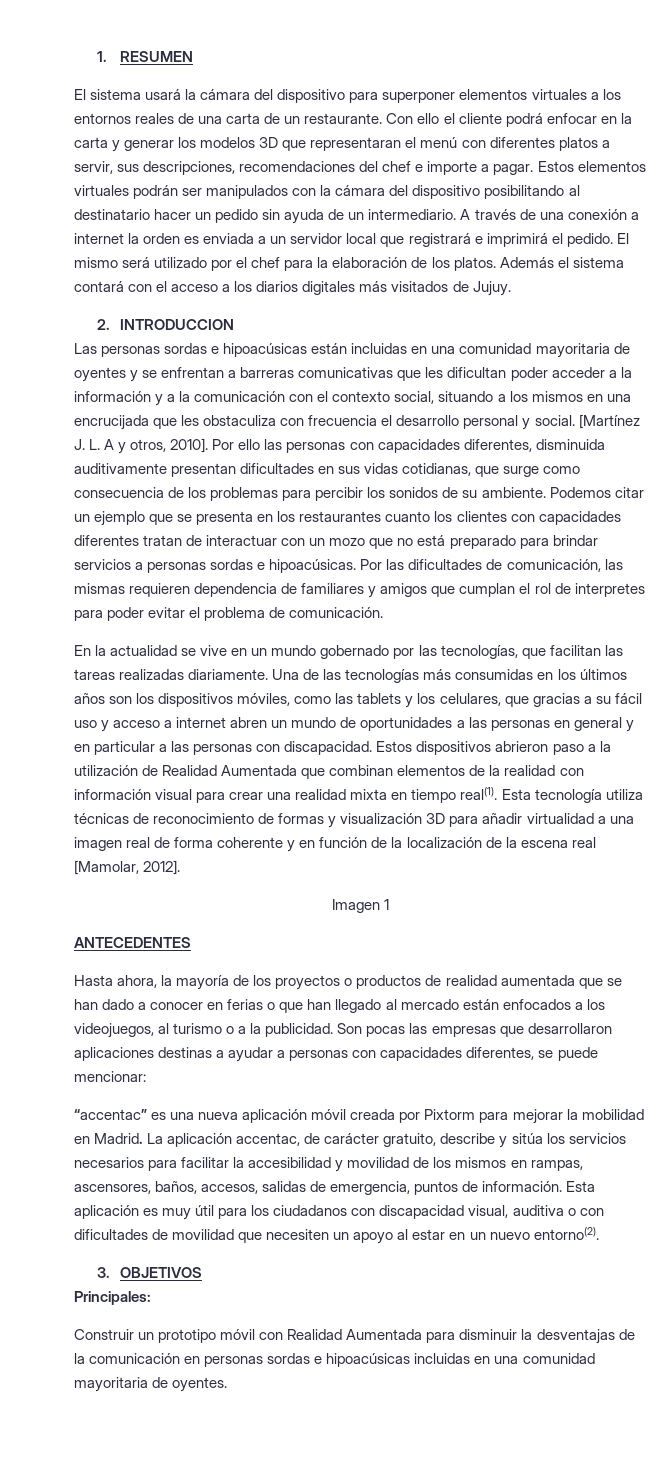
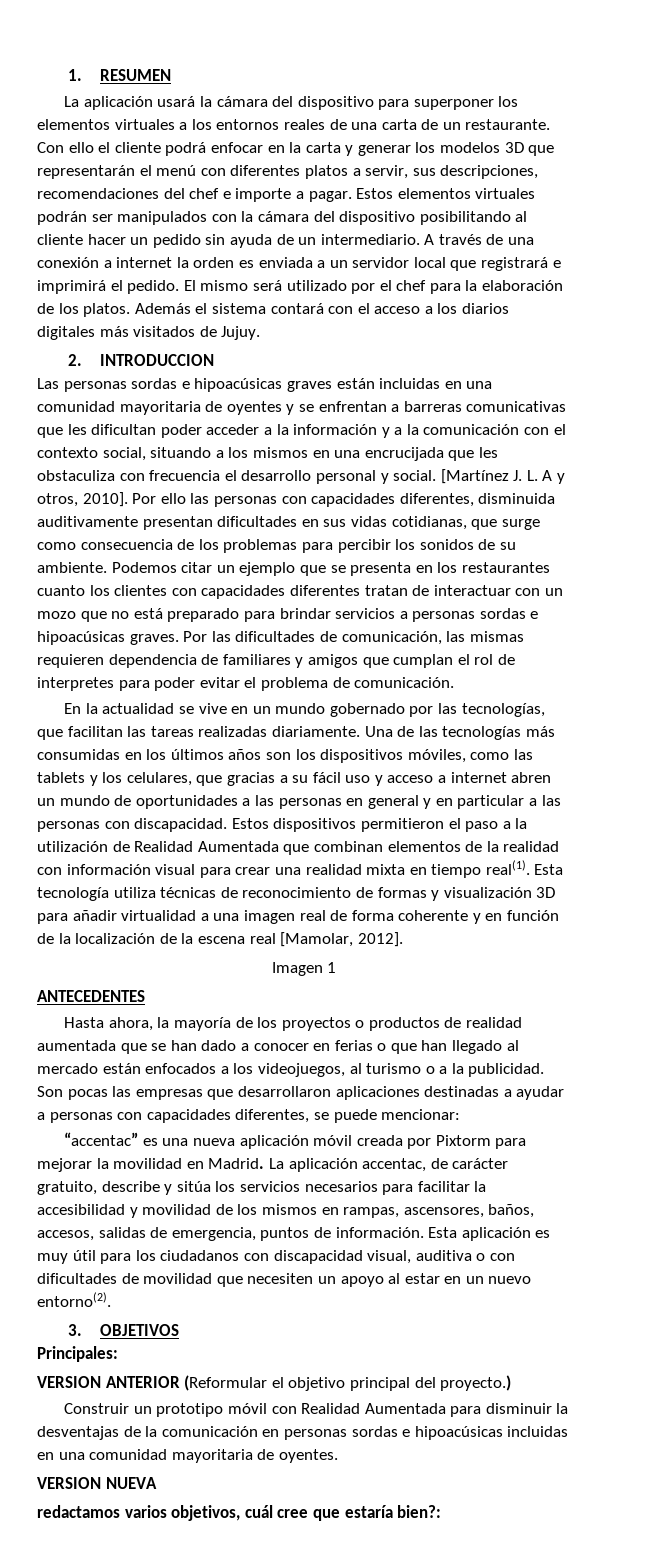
[74,89,142,100] El sistema -> [64,96,153,110] La aplicación
(456, 97) none -> [498,96,519,107] los
[310,137,402,151] representaran -> [37,165,135,179] representarán
[74,209,150,220] destinatario -> [37,234,83,245] cliente
(308, 350) none -> [286,381,332,392] graves
[269,559,357,573] hipoacúsicas. -> [37,631,179,645] hipoacúsicas graves.
[495,741,549,752] abrieron -> [360,818,461,832] permitieron el
[158,1047,213,1058] destinas -> [424,1086,500,1097] destinadas
[581,1109,644,1120] mobilidad -> [113,1158,183,1169] movilidad
(151, 1298) none -> [37,1375,512,1391] // VERSION ANTERIOR (Reformular el objetivo principal del proyecto.)
(228, 1384) none -> [37,1477,157,1489] [37,1505,442,1521] // VERSION NUEVA // redactamos varios objetivos, cuál cree que estaría bien?:

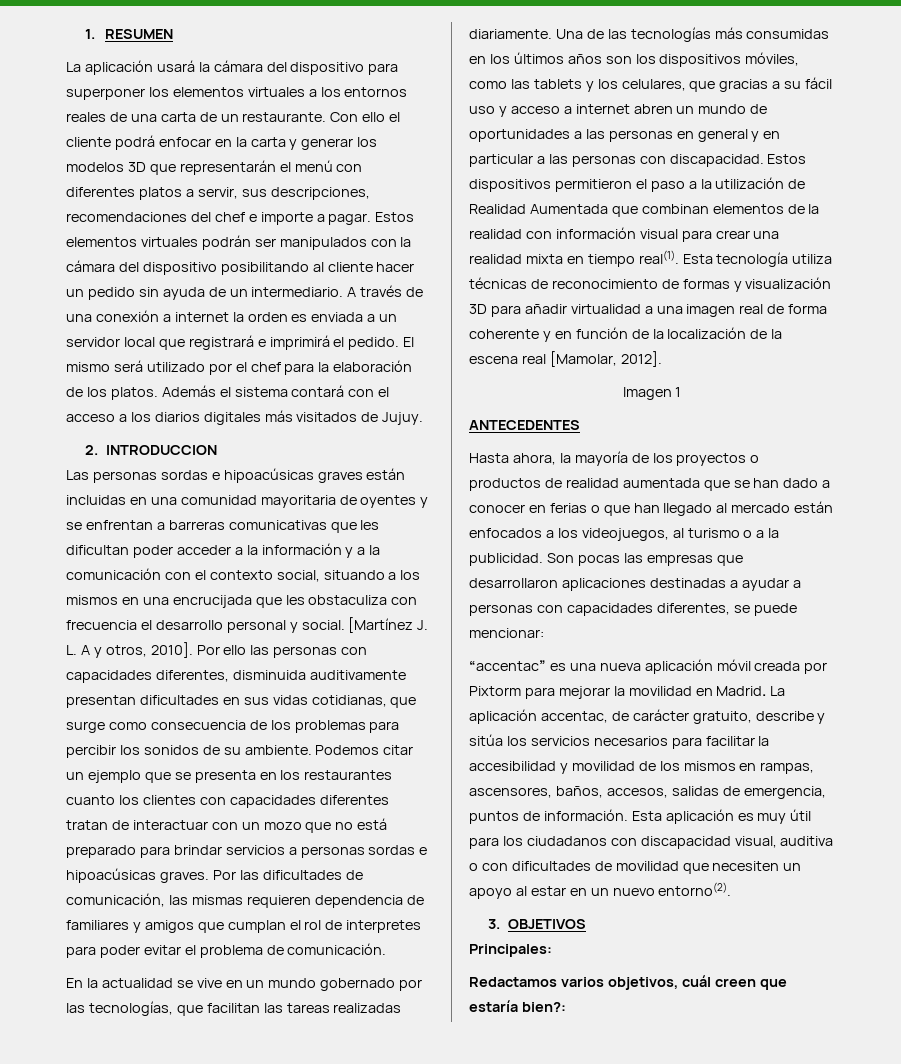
[37,1375,512,1391] [64,1403,569,1417] [37,1426,569,1440] [37,1449,338,1463] [37,1477,157,1489] [37,1505,120,1518] VERSION ANTERIOR (Reformular el objetivo principal del proyecto.) // Construir un prototipo móvil con Realidad Aumentada para disminuir la desventajas de la comunicación en personas sordas e hipoacúsicas incluidas en una comunidad mayoritaria de oyentes. // VERSION NUEVA // redactamos -> [469,977,557,987] Redactamos
[277,1509,309,1518] cree -> [714,978,756,987] creen

